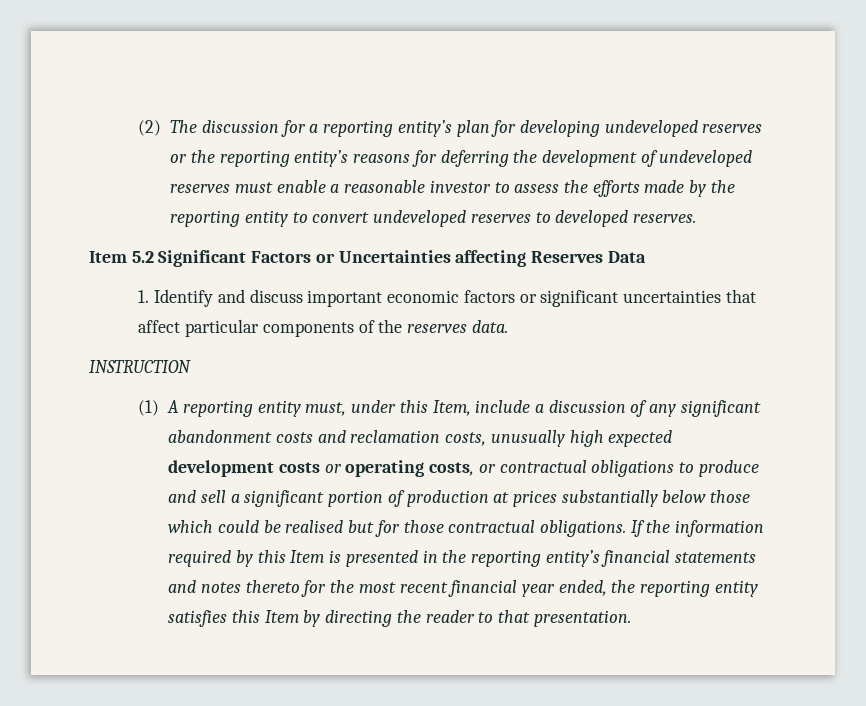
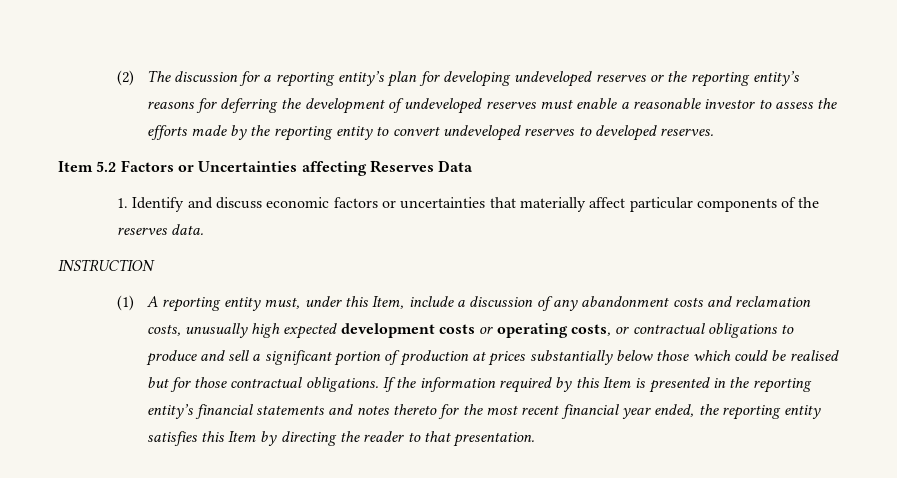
[158,250,247,267] Significant -> (117, 166) none
[307,290,383,307] important -> (262, 203) none
[540,290,619,307] significant -> (396, 204) none
(756, 296) none -> [519,197,586,212] materially
[680,400,761,417] significant -> (579, 305) none

